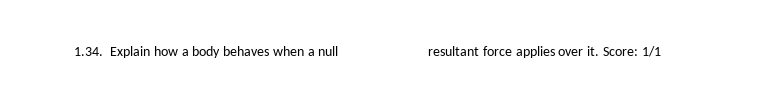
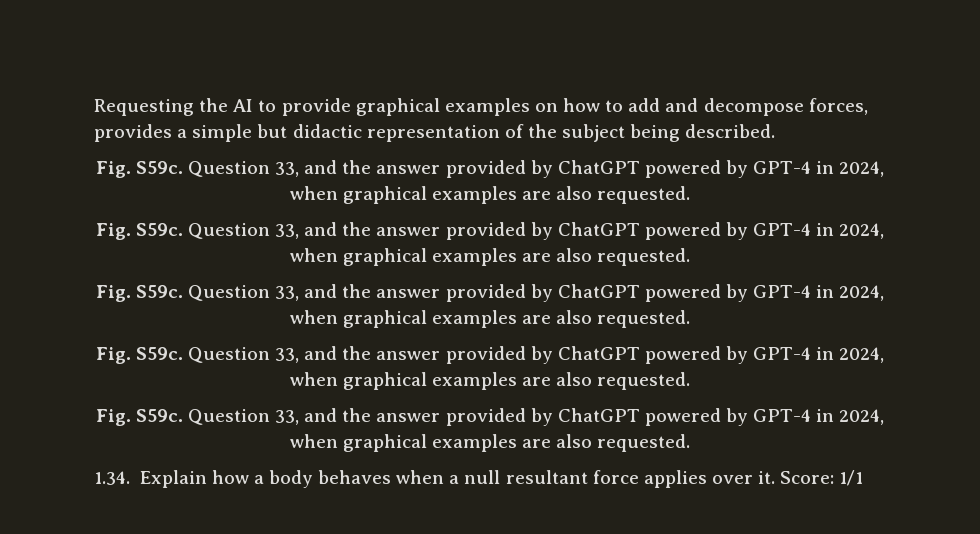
(74, 51) none -> [94,98,868,116] [94,124,776,142] [95,160,885,178] [289,186,691,204] [95,222,885,240] [289,248,691,266] [95,284,885,302] [289,310,691,328] [95,346,885,364] [289,372,691,390] [95,408,885,426] [289,434,691,452] Requesting the AI to provide graphical examples on how to add and decompose forces, provides a simple but didactic representation of the subject being described. // Fig. S59c. Question 33, and the answer provided by ChatGPT powered by GPT-4 in 2024, when graphical examples are also requested. // Fig. S59c. Question 33, and the answer provided by ChatGPT powered by GPT-4 in 2024, when graphical examples are also requested. // Fig. S59c. Question 33, and the answer provided by ChatGPT powered by GPT-4 in 2024, when graphical examples are also requested. // Fig. S59c. Question 33, and the answer provided by ChatGPT powered by GPT-4 in 2024, when graphical examples are also requested. // Fig. S59c. Question 33, and the answer provided by ChatGPT powered by GPT-4 in 2024, when graphical examples are also requested. //

